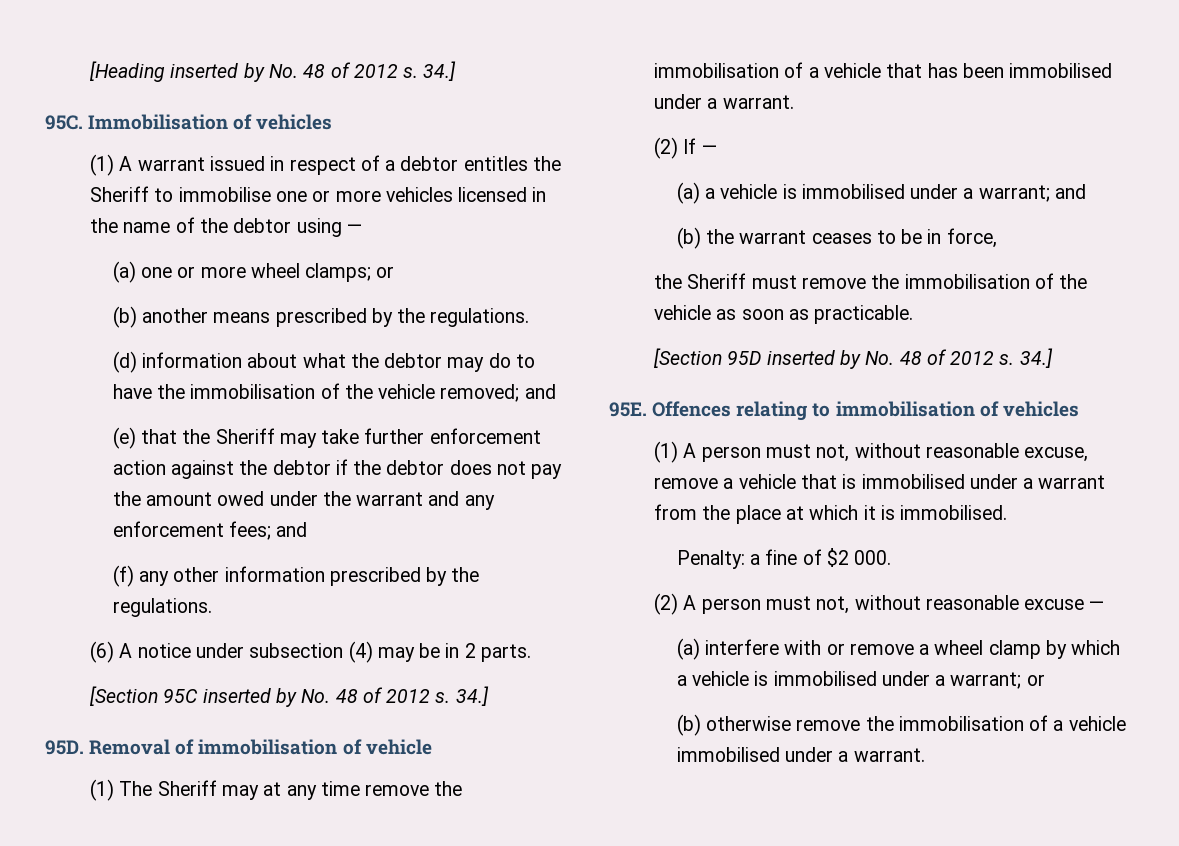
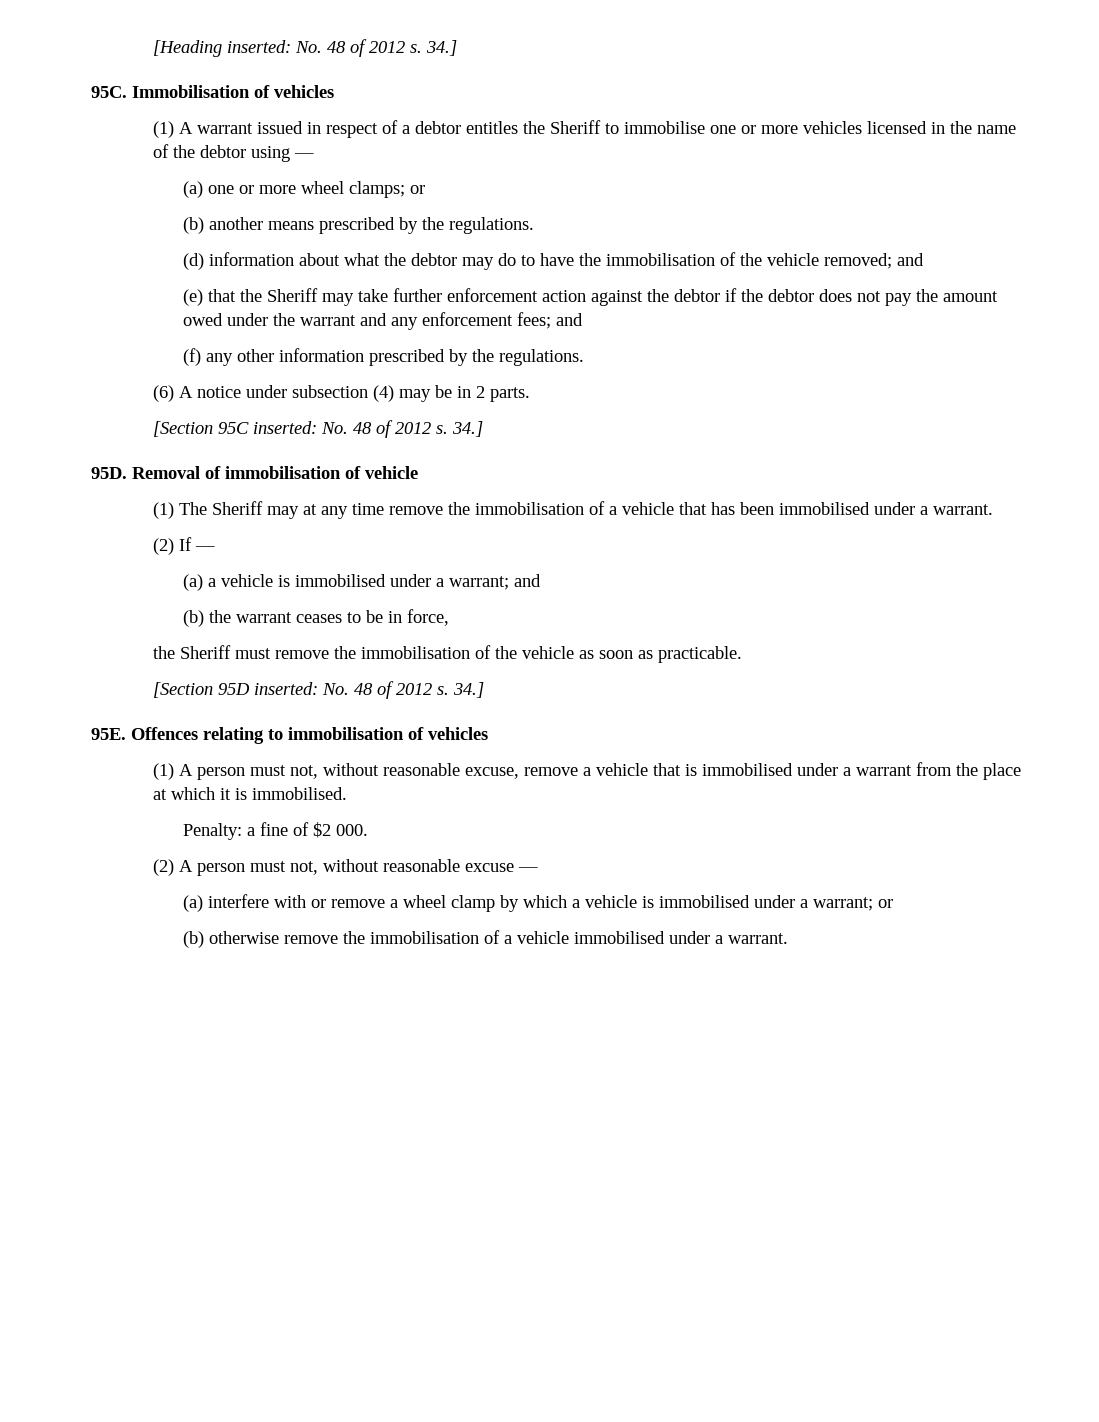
[170,63,265,82] inserted by -> [226,40,291,53] inserted:
[202,688,298,707] inserted by -> [252,421,317,434] inserted:
[766,350,862,369] inserted by -> [253,682,318,695] inserted:

